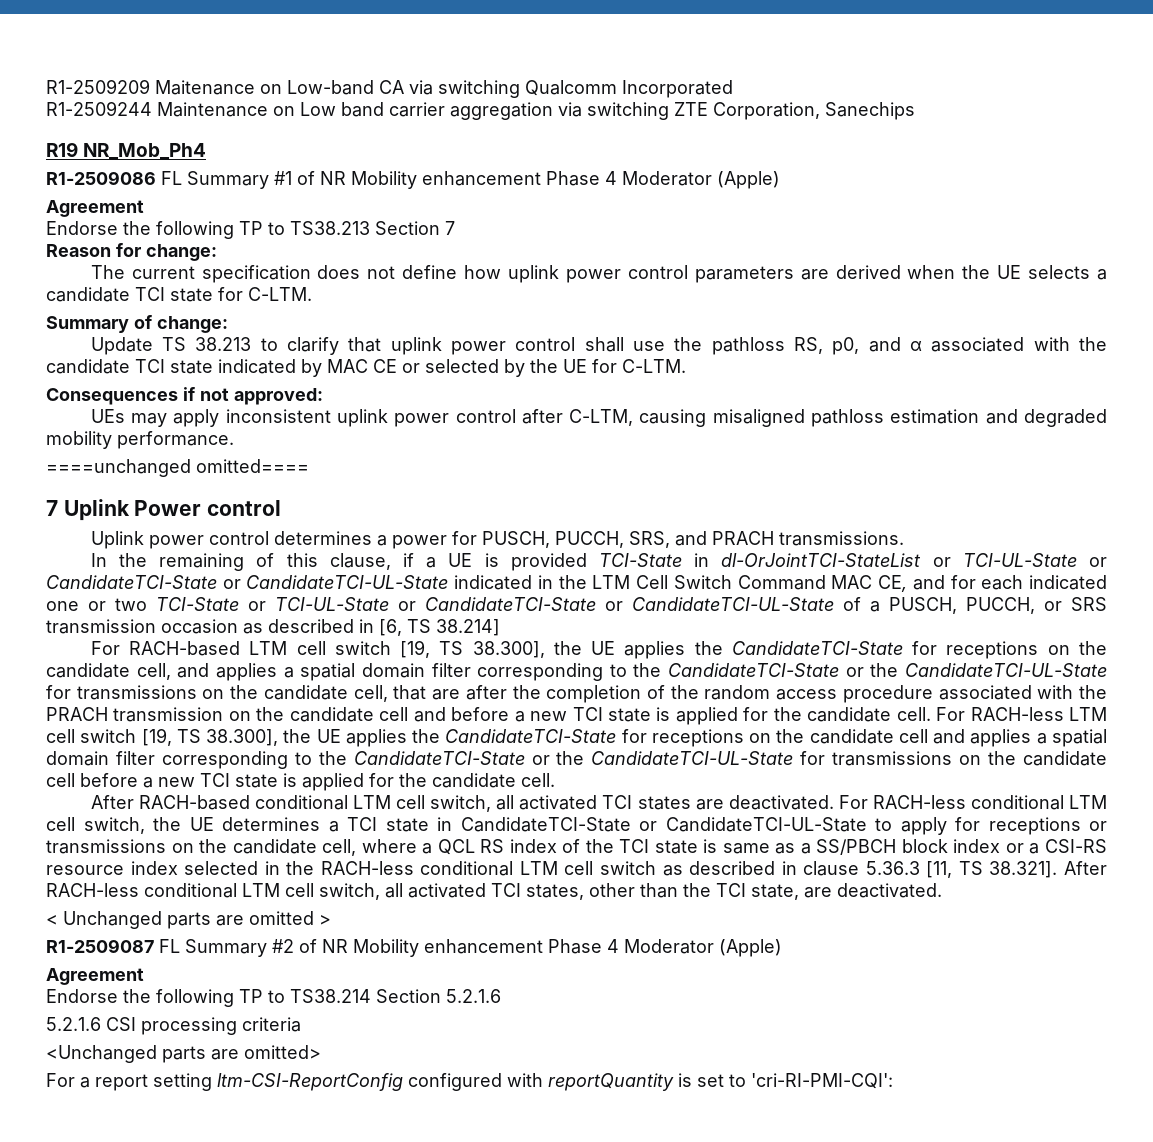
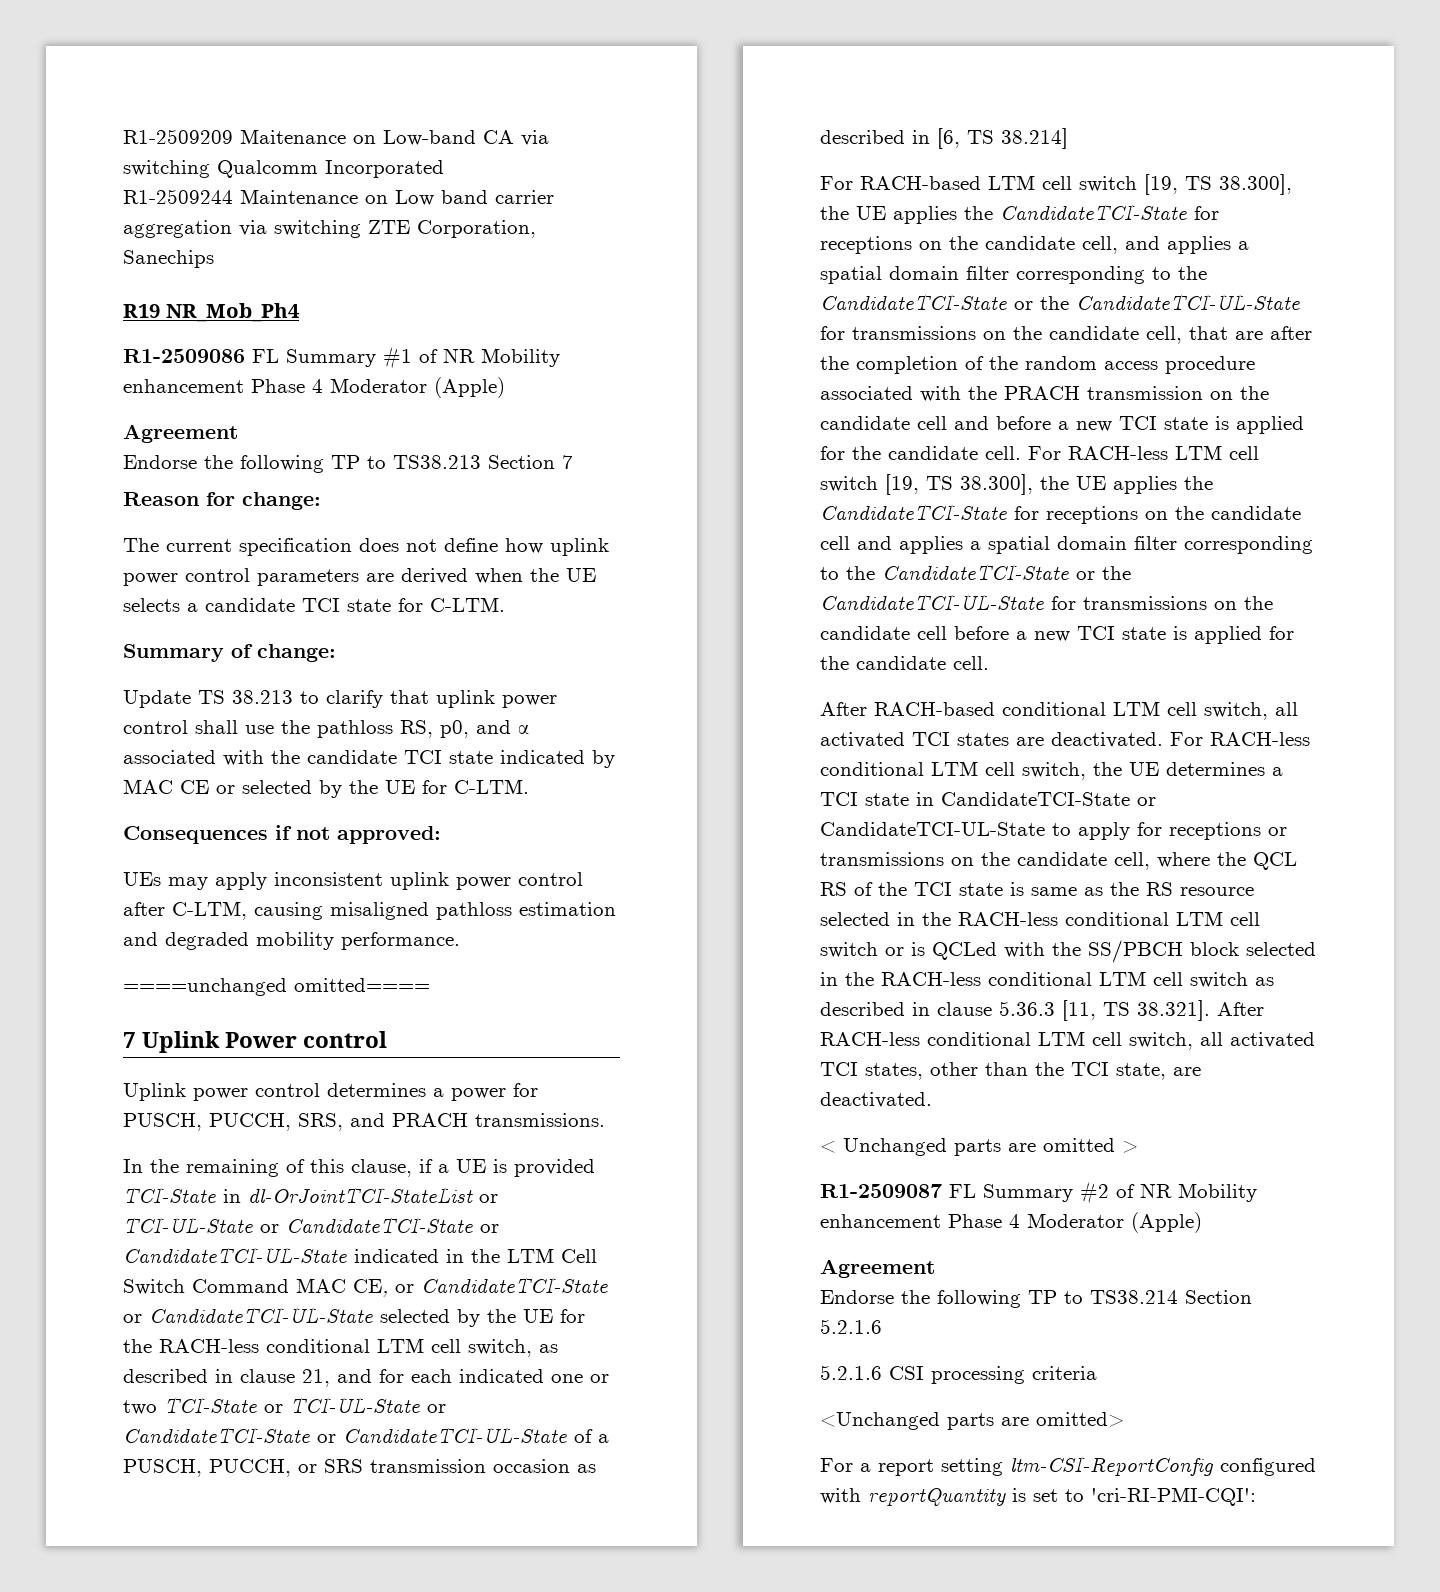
(908, 583) none -> [395,1277,608,1293] [123,1307,585,1327] [123,1338,558,1357] [123,1369,330,1387] or CandidateTCI-State or CandidateTCI-UL-State selected by the UE for the RACH-less conditional LTM cell switch, as described in clause 21,
[422,843,433,854] a -> [1217,852,1246,866] the
[509,839,557,853] index -> (847, 889) none
[800,839,1107,855] [46,861,178,875] a SS/PBCH block index or a CSI-RS resource index -> [1110,882,1254,896] [820,911,1260,926] [820,940,1239,963] the RS resource selected in the RACH-less conditional LTM cell switch or is QCLed with the SS/PBCH block

